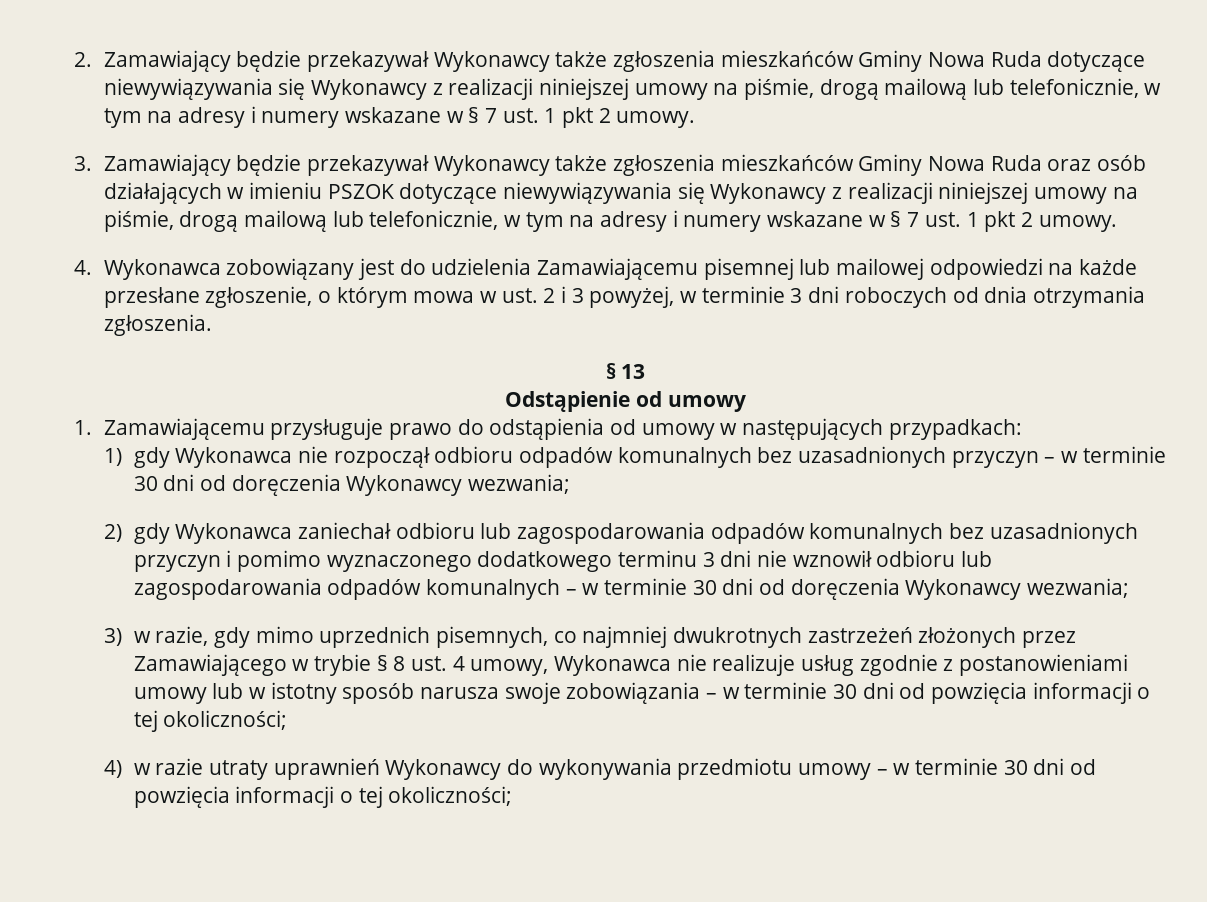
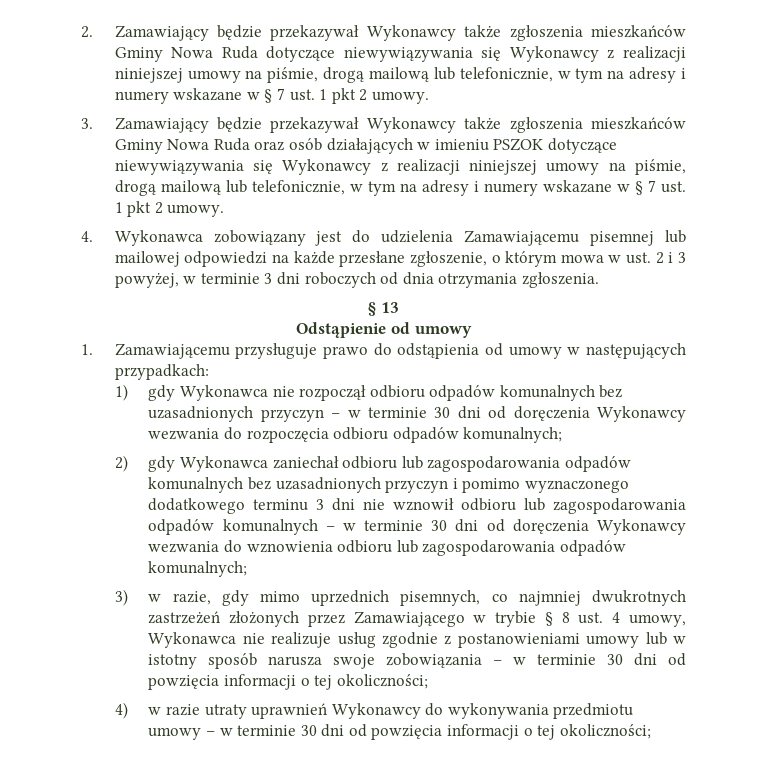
[467,474,570,494] wezwania; -> [148,427,563,443] wezwania do rozpoczęcia odbioru odpadów komunalnych;
[1026,578,1129,598] wezwania; -> [148,540,626,556] [148,561,248,577] wezwania do wznowienia odbioru lub zagospodarowania odpadów komunalnych;

